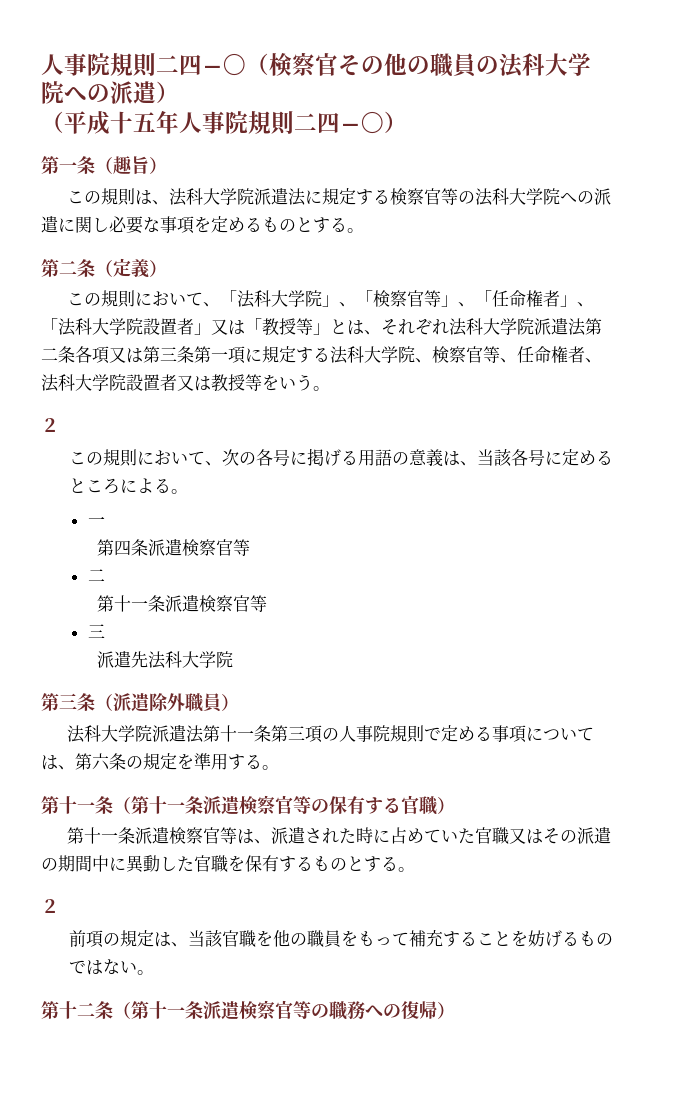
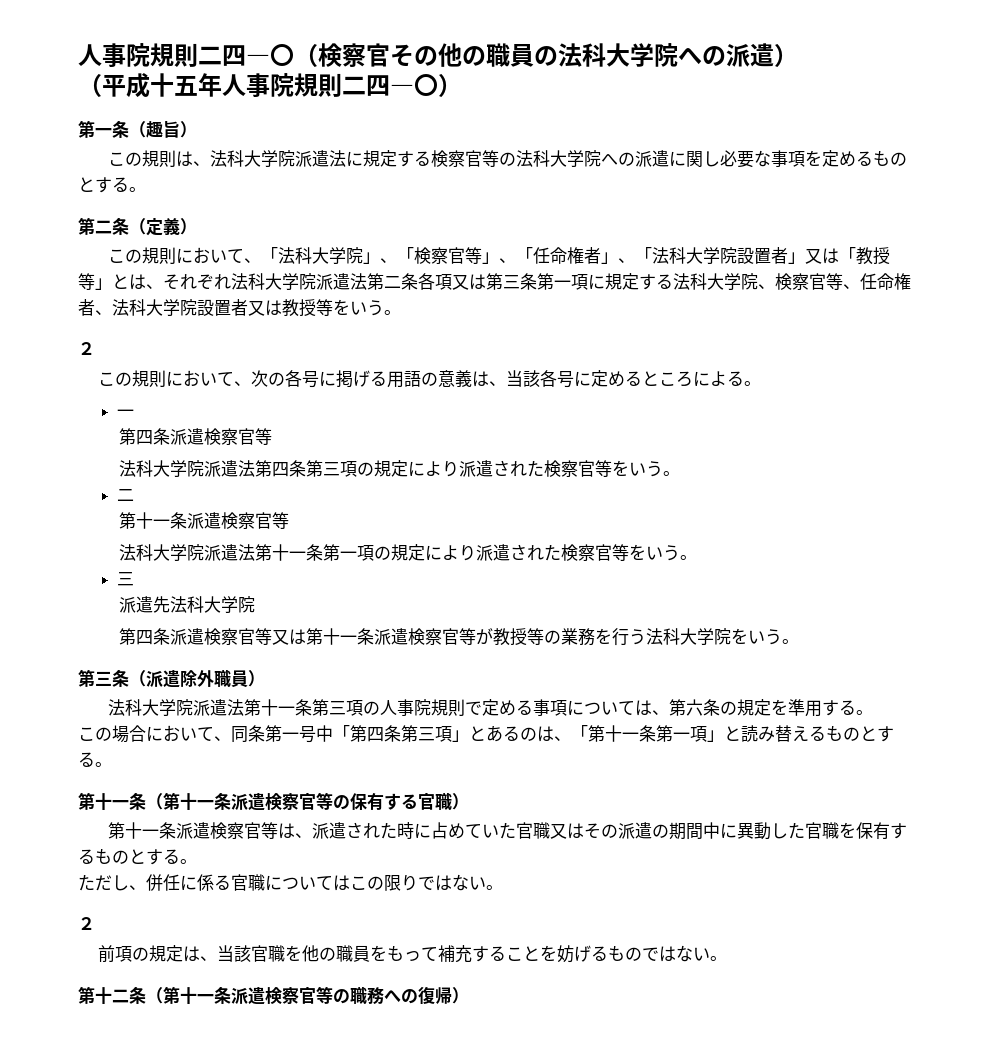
(250, 547) none -> [118,460,680,478] // 法科大学院派遣法第四条第三項の規定により派遣された検察官等をいう。
(267, 603) none -> [118,544,697,562] // 法科大学院派遣法第十一条第一項の規定により派遣された検察官等をいう。
(233, 659) none -> [118,628,799,646] // 第四条派遣検察官等又は第十一条派遣検察官等が教授等の業務を行う法科大学院をいう。
(279, 767) none -> [78,725,894,743] [78,752,112,767] // この場合において、同条第一号中「第四条第三項」とあるのは、「第十一条第一項」と読み替えるものとする。
(415, 869) none -> [78,874,503,891] // ただし、併任に係る官職についてはこの限りではない。

